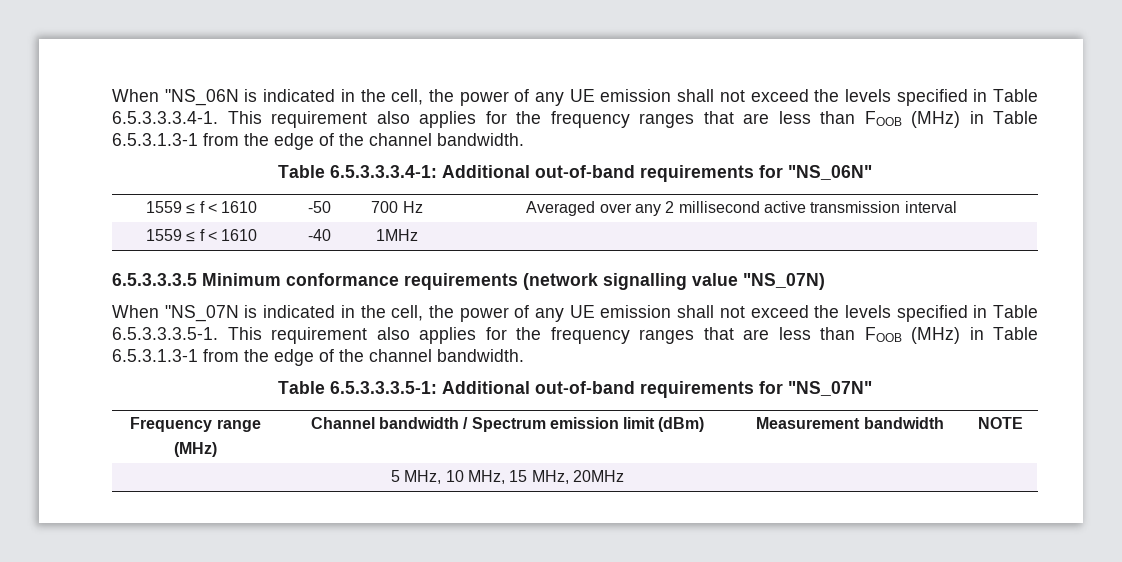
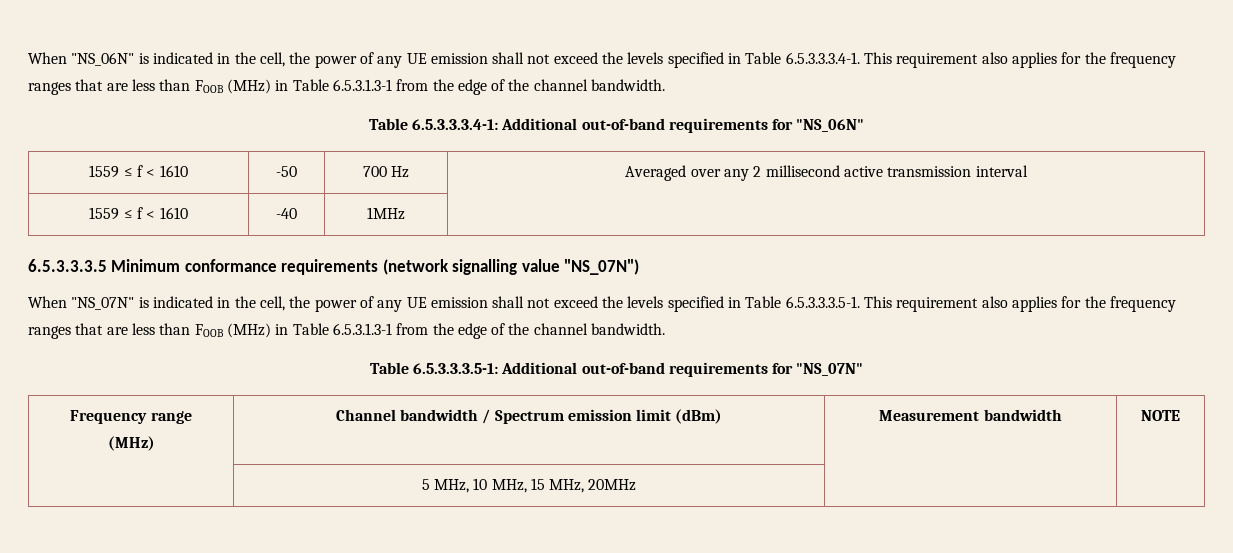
[112,89,239,106] When "NS_06N -> [28,52,135,66] When "NS_06N"
[743,273,825,290] [112,305,239,322] "NS_07N) // When "NS_07N -> [564,259,640,275] [28,296,135,310] "NS_07N") // When "NS_07N"

